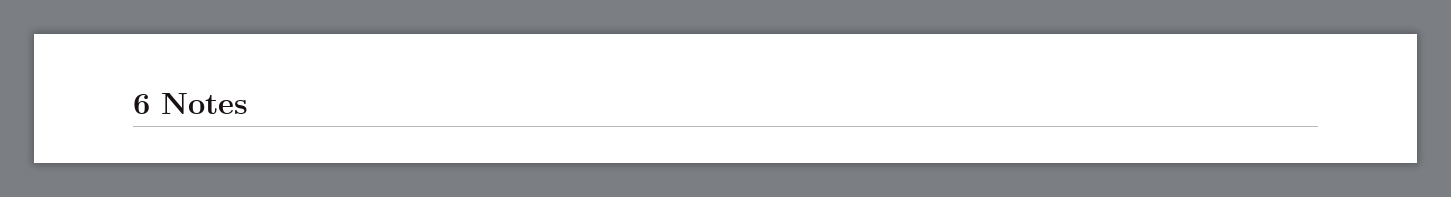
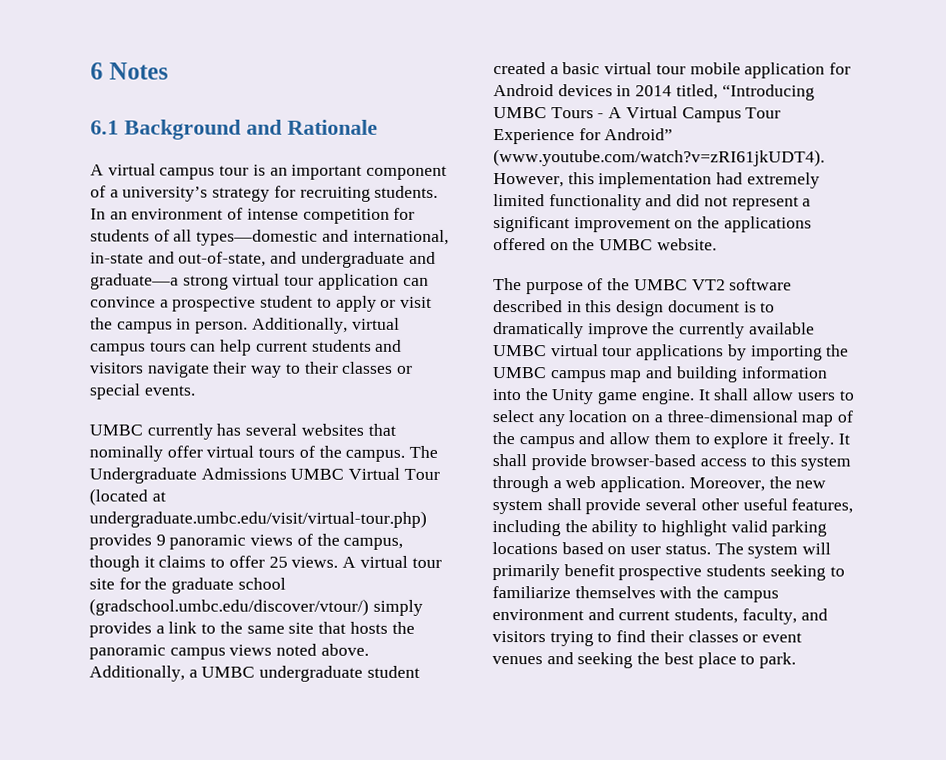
(248, 103) none -> [90,119,378,140] [90,163,448,180] [90,185,439,202] [90,207,416,224] [90,229,449,246] [90,251,436,268] [90,273,429,290] [90,295,433,312] [90,317,400,334] [90,339,403,356] [90,361,414,378] [89,383,195,400] [89,423,396,440] [89,445,439,462] [89,467,440,484] [89,488,166,506] [89,510,427,528] [89,533,404,550] [89,555,442,572] [89,577,286,594] [89,598,423,616] [89,621,415,638] [89,643,369,660] [89,665,420,682] [493,62,852,79] [493,84,815,101] [493,106,782,123] [493,128,674,145] [493,149,825,167] [493,172,820,189] [493,194,812,211] [493,216,812,233] [493,238,717,251] [493,278,793,295] [493,300,776,317] [493,322,815,339] [493,344,850,361] [493,366,828,383] [492,388,854,405] [492,410,854,427] [492,432,850,449] [492,454,852,471] [492,476,827,493] [492,498,854,515] [492,520,828,537] [492,542,832,559] [492,564,845,581] [492,586,779,603] [492,608,828,625] [492,630,803,647] [492,652,797,669] // 6.1 Background and Rationale // A virtual campus tour is an important component of a university’s strategy for recruiting students. In an environment of intense competition for students of all types—domestic and international, in-state and out-of-state, and undergraduate and graduate—a strong virtual tour application can convince a prospective student to apply or visit the campus in person. Additionally, virtual campus tours can help current students and visitors navigate their way to their classes or special events. // UMBC currently has several websites that nominally offer virtual tours of the campus. The Undergraduate Admissions UMBC Virtual Tour (located at undergraduate.umbc.edu/visit/virtual-tour.php) provides 9 panoramic views of the campus, though it claims to offer 25 views. A virtual tour site for the graduate school (gradschool.umbc.edu/discover/vtour/) simply provides a link to the same site that hosts the panoramic campus views noted above. Additionally, a UMBC undergraduate student created a basic virtual tour mobile application for Android devices in 2014 titled, “Introducing UMBC Tours - A Virtual Campus Tour Experience for Android” (www.youtube.com/watch?v=zRI61jkUDT4). However, this implementation had extremely limited functionality and did not represent a significant improvement on the applications offered on the UMBC website. // The purpose of the UMBC VT2 software described in this design document is to dramatically improve the currently available UMBC virtual tour applications by importing the UMBC campus map and building information into the Unity game engine. It shall allow users to select any location on a three-dimensional map of the campus and allow them to explore it freely. It shall provide browser-based access to this system through a web application. Moreover, the new system shall provide several other useful features, including the ability to highlight valid parking locations based on user status. The system will primarily benefit prospective students seeking to familiarize themselves with the campus environment and current students, faculty, and visitors trying to find their classes or event venues and seeking the best place to park.

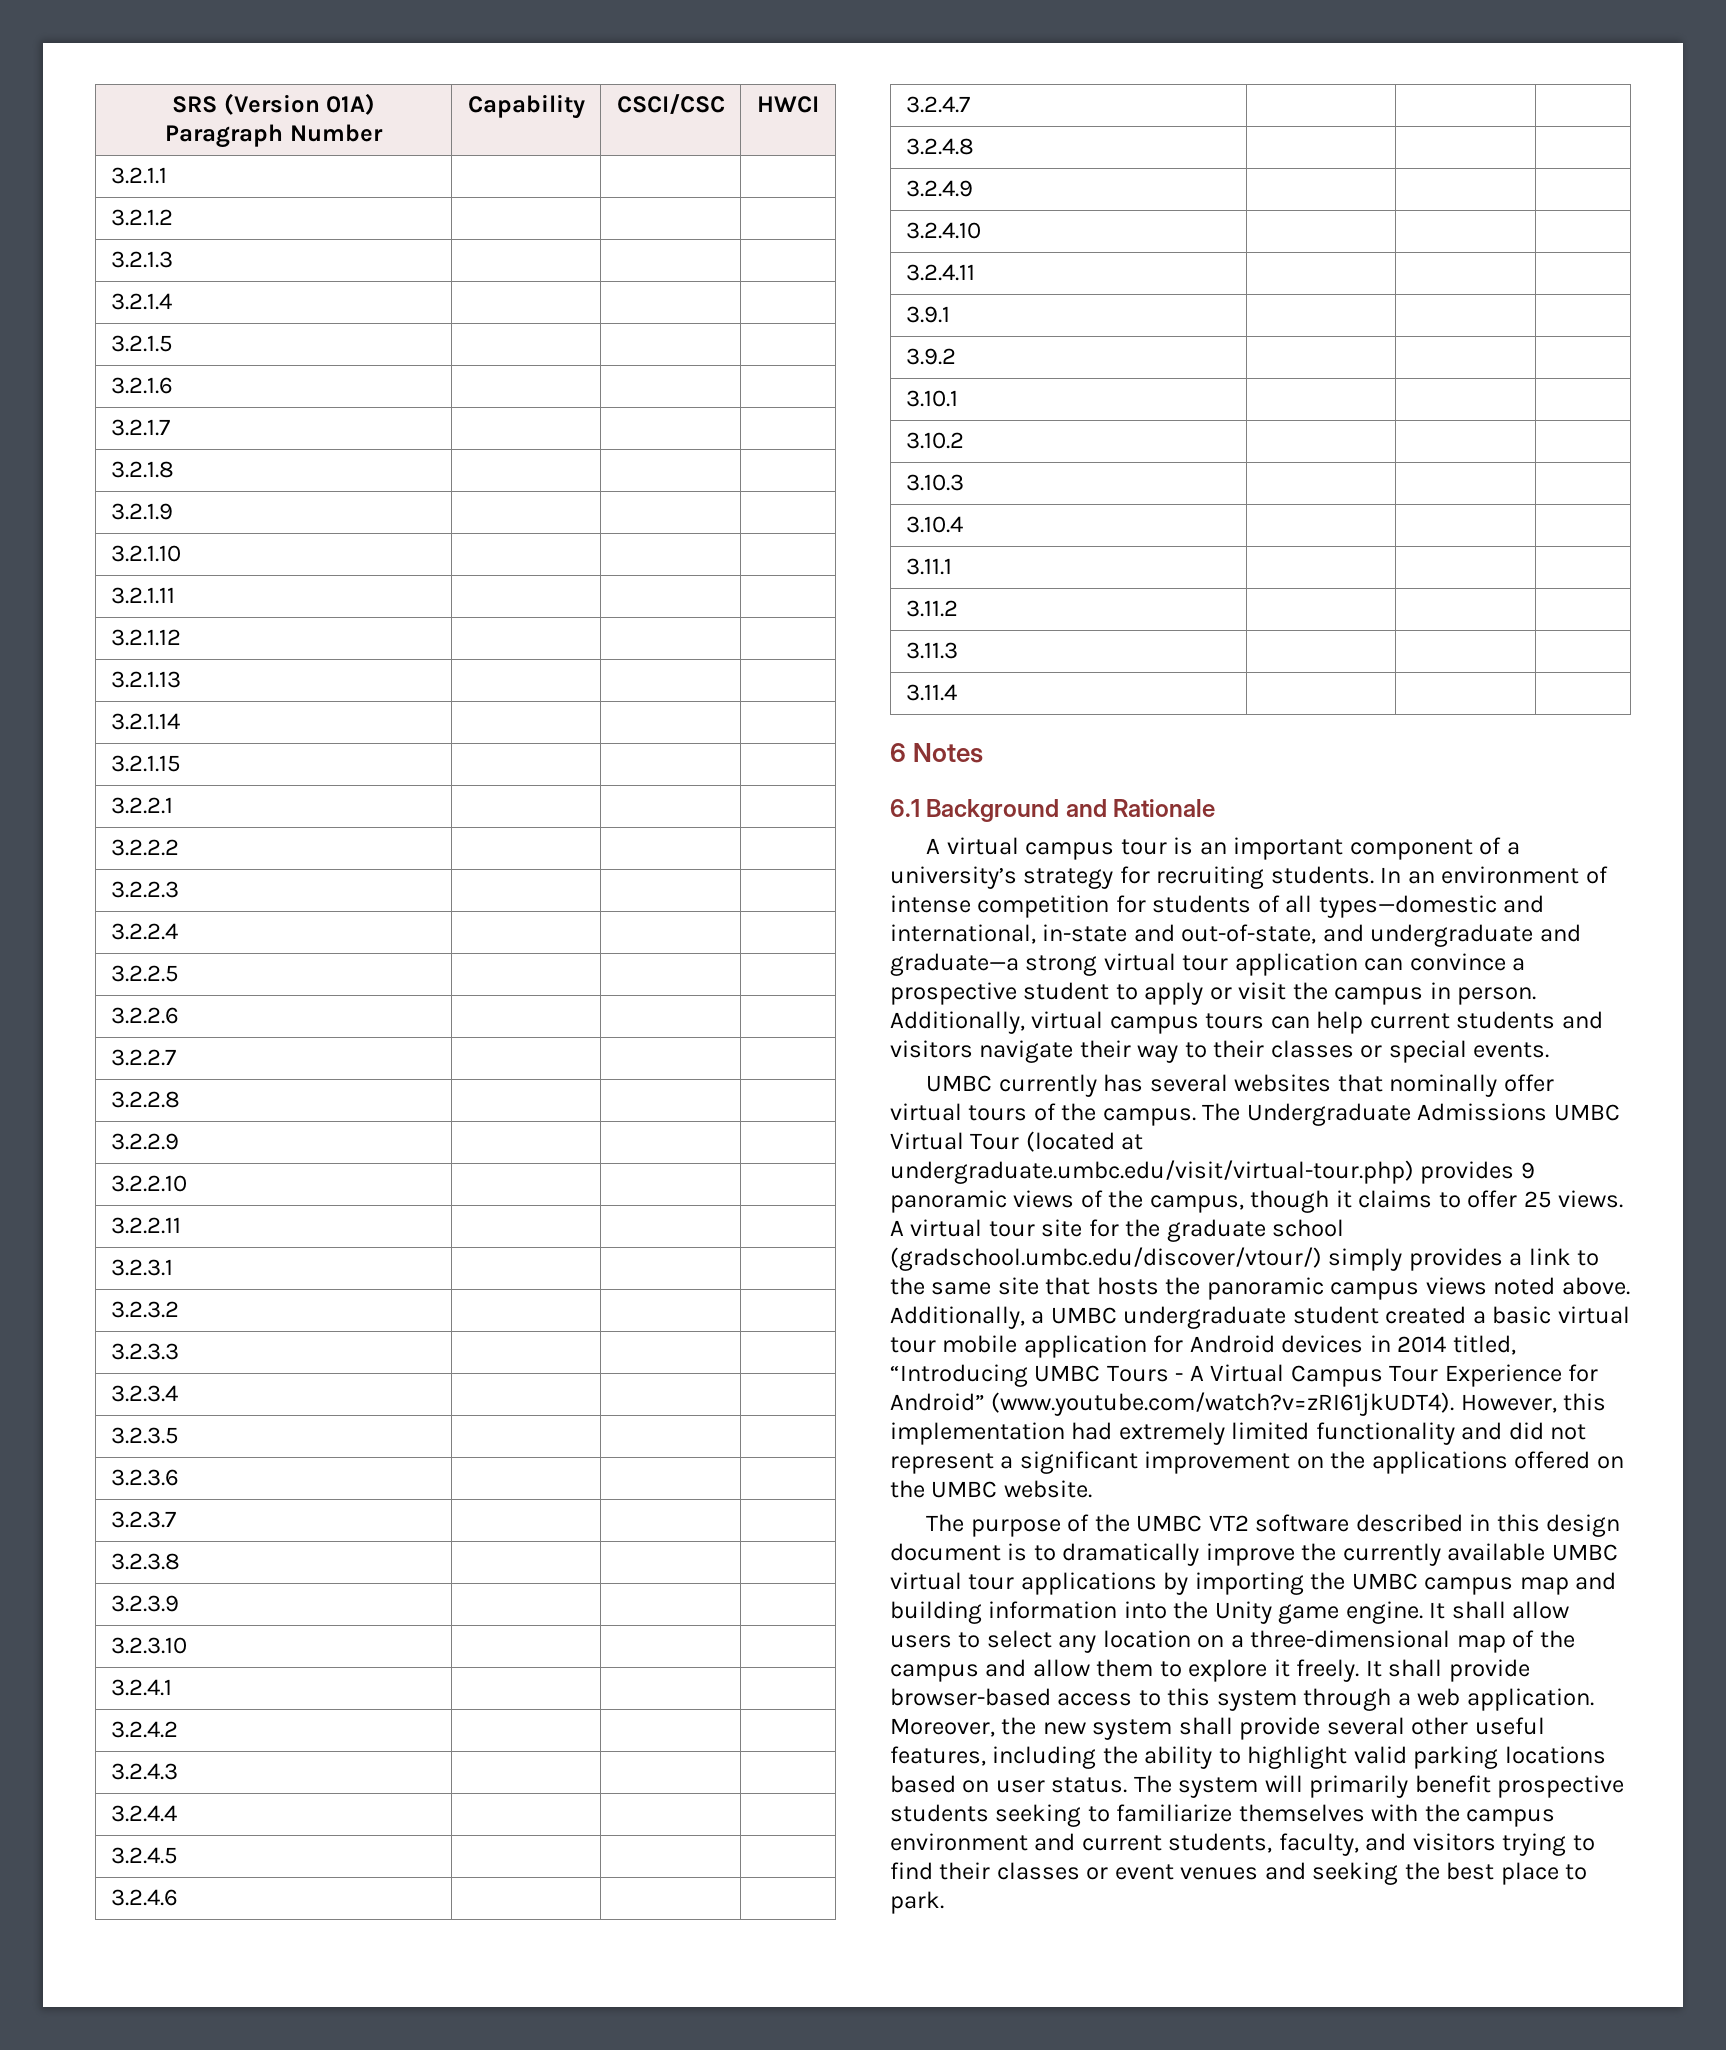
(90, 71) none -> [172,93,375,115] [165,124,383,148] [467,94,585,119] [616,94,725,114] [757,96,819,113] [110,167,167,184] [110,209,173,226] [110,251,173,268] [110,293,172,310] [110,335,173,352] [110,377,173,394] [110,419,170,436] [110,461,174,478] [110,503,173,520] [110,545,181,562] [110,587,175,604] [110,629,181,646] [110,671,181,688] [110,713,180,730] [110,755,181,772] [110,797,173,814] [110,839,179,856] [110,881,179,898] [110,923,178,940] [110,965,179,982] [110,1007,179,1024] [110,1049,176,1066] [110,1091,180,1108] [110,1133,179,1150] [110,1175,187,1192] [110,1217,181,1234] [110,1259,173,1276] [110,1301,179,1318] [110,1343,179,1360] [110,1385,178,1402] [110,1427,179,1444] [110,1469,179,1486] [110,1511,176,1528] [110,1553,180,1570] [110,1595,179,1612] [110,1637,187,1654] [110,1679,172,1696] [110,1721,178,1738] [110,1763,178,1780] [110,1805,177,1822] [110,1847,178,1864] [110,1889,178,1906] [905,96,970,113] [905,138,974,155] [905,180,973,197] [905,222,981,239] [905,264,975,281] [905,306,950,323] [905,348,956,365] [905,390,958,407] [905,432,964,449] [905,474,964,491] [905,516,963,533] [905,558,952,575] [905,600,958,617] [905,642,958,659] [905,684,957,701] SRS (Version 01A) Paragraph Number | Capability | CSCI/CSC | HWCI // 3.2.1.1 | | | // 3.2.1.2 | | | // 3.2.1.3 | | | // 3.2.1.4 | | | // 3.2.1.5 | | | // 3.2.1.6 | | | // 3.2.1.7 | | | // 3.2.1.8 | | | // 3.2.1.9 | | | // 3.2.1.10 | | | // 3.2.1.11 | | | // 3.2.1.12 | | | // 3.2.1.13 | | | // 3.2.1.14 | | | // 3.2.1.15 | | | // 3.2.2.1 | | | // 3.2.2.2 | | | // 3.2.2.3 | | | // 3.2.2.4 | | | // 3.2.2.5 | | | // 3.2.2.6 | | | // 3.2.2.7 | | | // 3.2.2.8 | | | // 3.2.2.9 | | | // 3.2.2.10 | | | // 3.2.2.11 | | | // 3.2.3.1 | | | // 3.2.3.2 | | | // 3.2.3.3 | | | // 3.2.3.4 | | | // 3.2.3.5 | | | // 3.2.3.6 | | | // 3.2.3.7 | | | // 3.2.3.8 | | | // 3.2.3.9 | | | // 3.2.3.10 | | | // 3.2.4.1 | | | // 3.2.4.2 | | | // 3.2.4.3 | | | // 3.2.4.4 | | | // 3.2.4.5 | | | // 3.2.4.6 | | | // 3.2.4.7 | | | // 3.2.4.8 | | | // 3.2.4.9 | | | // 3.2.4.10 | | | // 3.2.4.11 | | | // 3.9.1 | | | // 3.9.2 | | | // 3.10.1 | | | // 3.10.2 | | | // 3.10.3 | | | // 3.10.4 | | | // 3.11.1 | | | // 3.11.2 | | | // 3.11.3 | | | // 3.11.4 | | | //

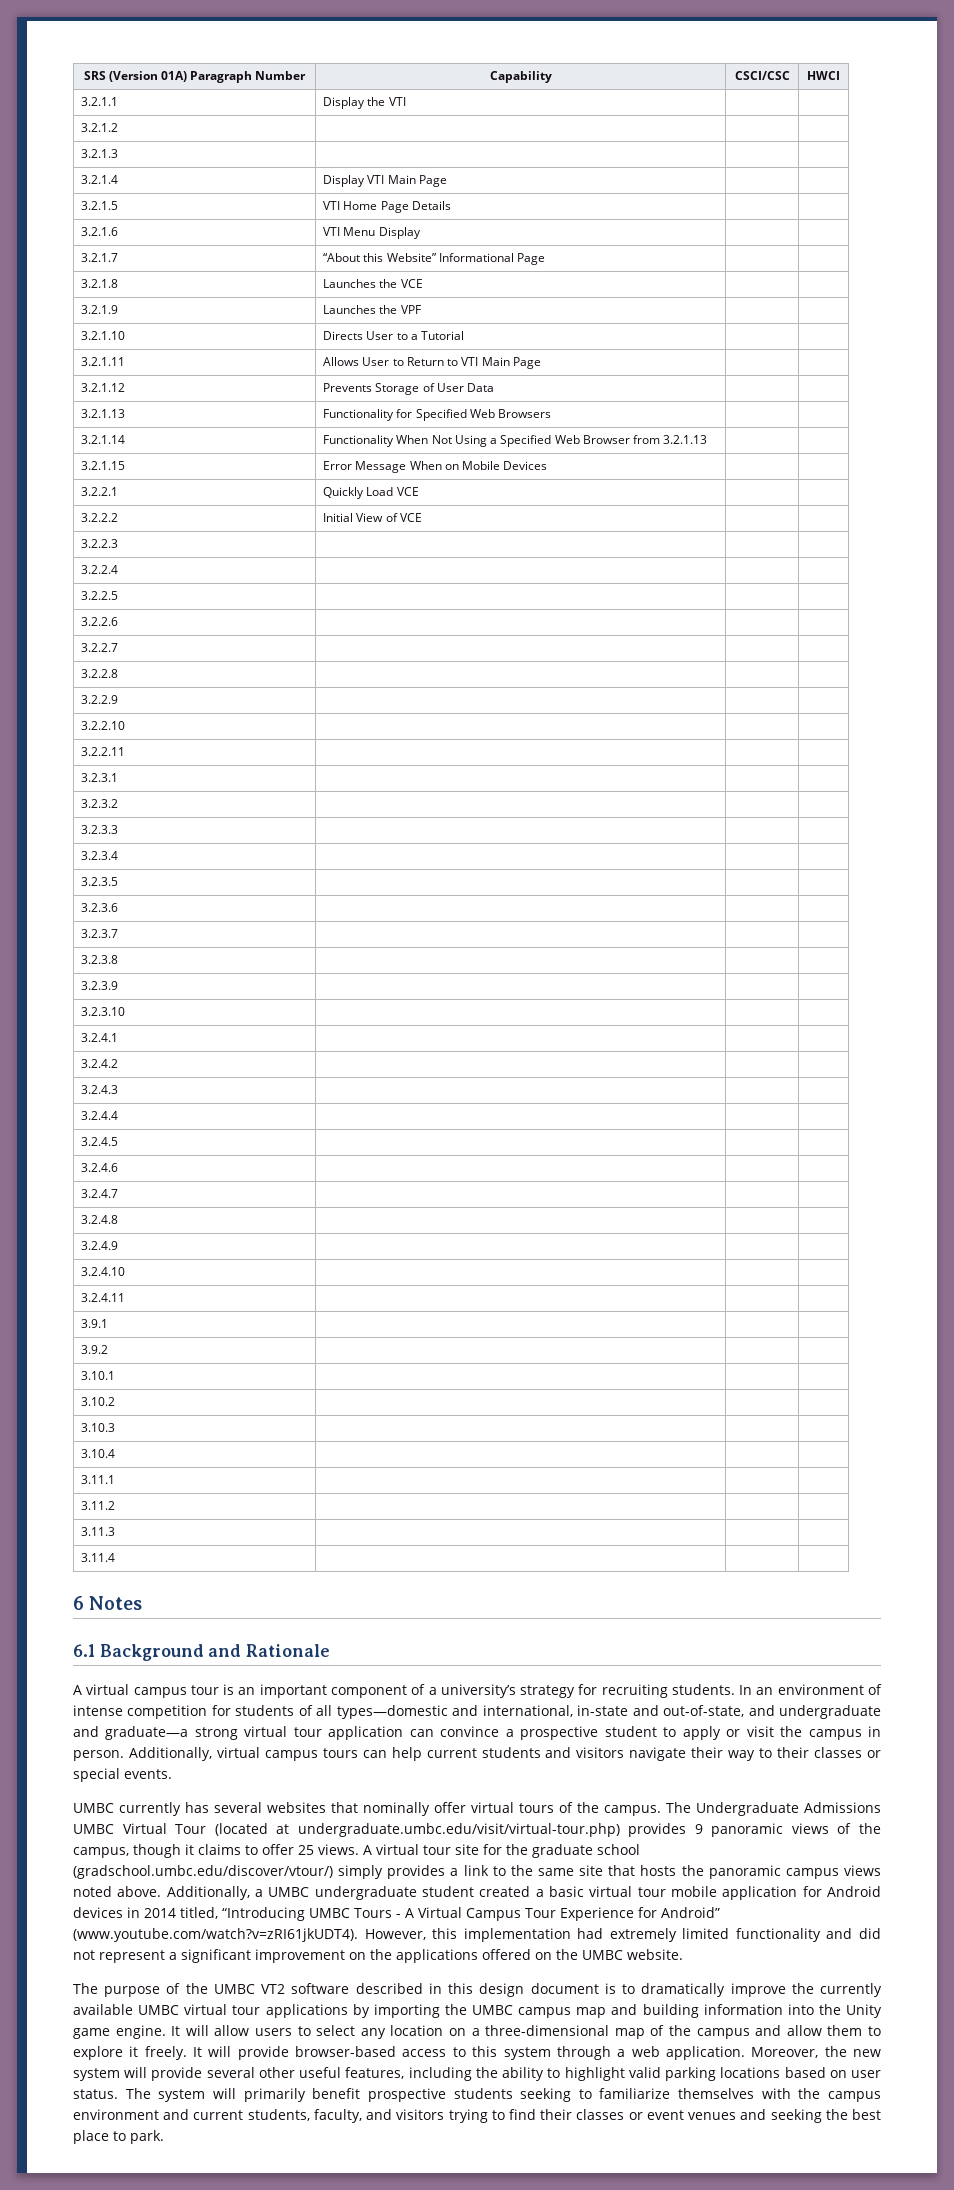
(167, 175) none -> [323,97,406,109] Display the VTI
[110,335,173,352] [110,377,173,394] [110,419,170,436] [110,461,174,478] [110,503,173,520] [110,545,181,562] [110,587,175,604] [110,629,181,646] [110,671,181,688] [110,713,180,730] [110,755,181,772] [110,797,173,814] [110,839,179,856] | | // 3.2.1.5 | | | // 3.2.1.6 | | | // 3.2.1.7 | | | // 3.2.1.8 | | | // 3.2.1.9 | | | // 3.2.1.10 | | | // 3.2.1.11 | | | // 3.2.1.12 | | | // 3.2.1.13 | | | // 3.2.1.14 | | | // 3.2.1.15 | | | // 3.2.2.1 | | | // 3.2.2.2 | -> [323,175,447,187] [81,201,119,210] [323,201,451,213] [81,227,119,236] [323,227,421,239] [81,253,119,262] [323,253,546,265] [81,279,119,288] [323,279,423,288] [81,305,119,314] [323,305,421,314] [81,331,126,340] [323,331,465,340] [81,357,126,366] [323,357,541,369] [81,383,126,392] [323,383,495,395] [81,409,126,418] [323,409,552,421] [81,435,126,444] [323,435,708,447] [81,461,126,470] [323,461,548,473] [81,487,119,496] [323,487,419,499] [81,513,119,522] [323,513,422,522] Display VTI Main Page | | // 3.2.1.5 | VTI Home Page Details | | // 3.2.1.6 | VTI Menu Display | | // 3.2.1.7 | “About this Website” Informational Page | | // 3.2.1.8 | Launches the VCE | | // 3.2.1.9 | Launches the VPF | | // 3.2.1.10 | Directs User to a Tutorial | | // 3.2.1.11 | Allows User to Return to VTI Main Page | | // 3.2.1.12 | Prevents Storage of User Data | | // 3.2.1.13 | Functionality for Specified Web Browsers | | // 3.2.1.14 | Functionality When Not Using a Specified Web Browser from 3.2.1.13 | | // 3.2.1.15 | Error Message When on Mobile Devices | | // 3.2.2.1 | Quickly Load VCE | | // 3.2.2.2 | Initial View of VCE
[1451,1601,1506,1619] shall -> [185,2025,209,2036] will
[1388,1659,1443,1677] shall -> [208,2046,232,2057] will
[1178,1717,1233,1735] shall -> [124,2067,148,2078] will

